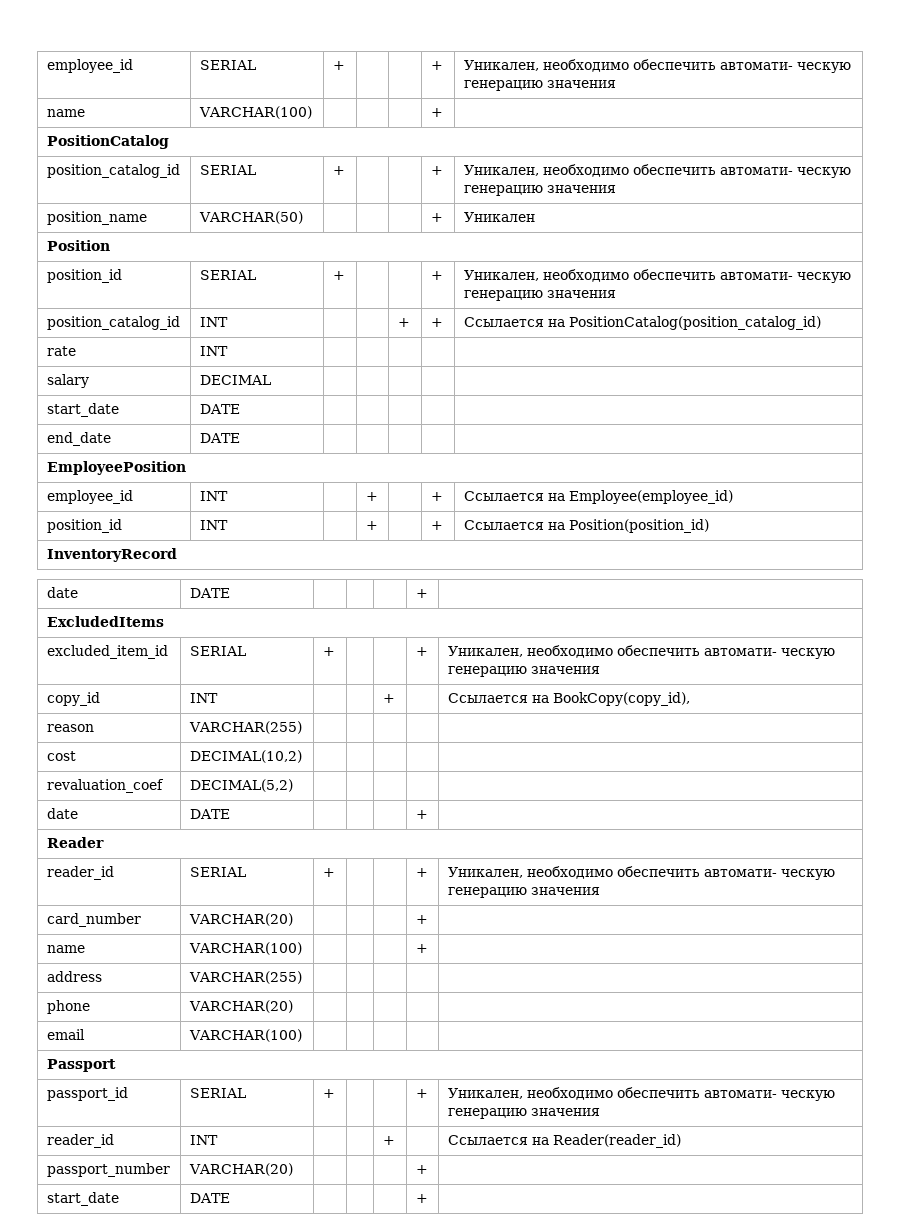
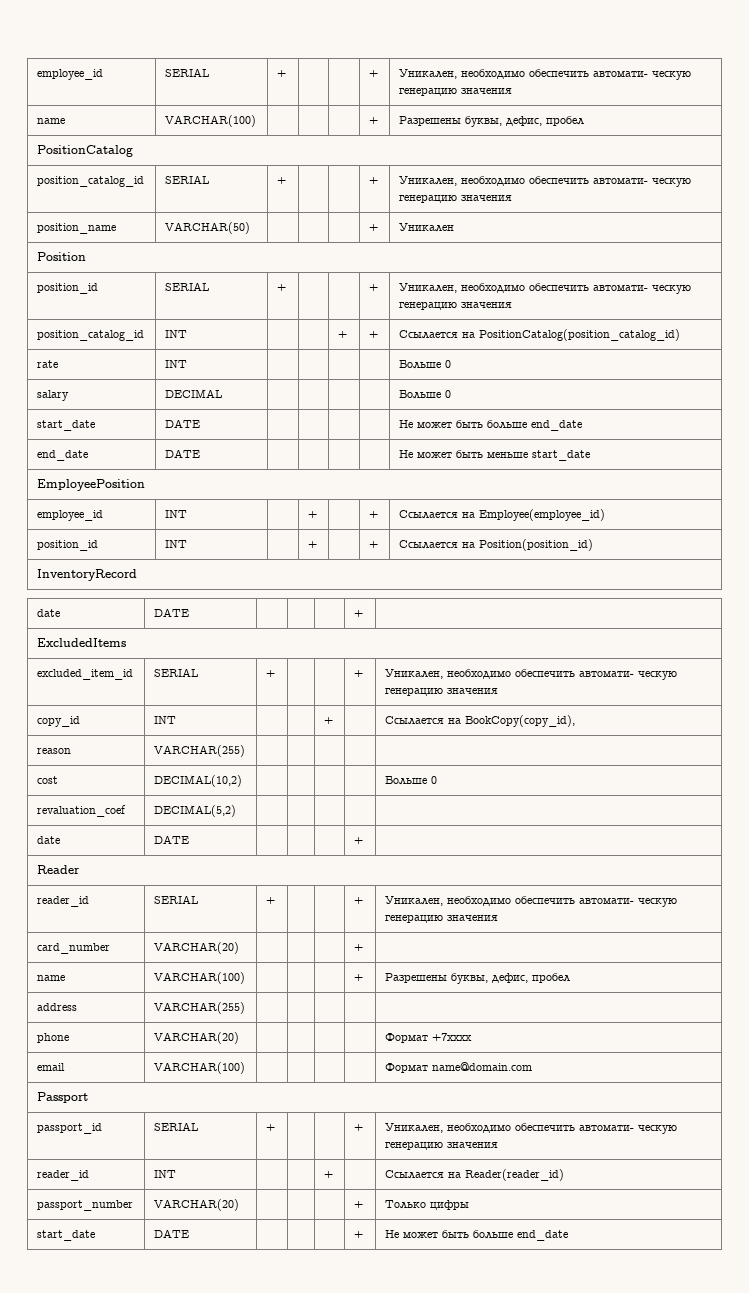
(443, 112) none -> [399,116,585,127] Разрешены буквы, дефис, пробел
(228, 351) none -> [399,360,452,369] Больше 0
(271, 380) none -> [399,390,452,399] Больше 0
[46,432,111,446] [199,433,240,443] // end_date | DATE | | | | | -> [399,420,583,431] [37,450,89,461] [165,449,201,458] [399,450,591,461] Не может быть больше end_date // end_date | DATE | | | | | Не может быть меньше start_date
(302, 756) none -> [385,776,438,785] Больше 0
(428, 948) none -> [385,973,571,984] Разрешены буквы, дефис, пробел
(293, 1006) none -> [385,1033,473,1043] Формат +7хххх
(302, 1035) none -> [385,1062,533,1073] Формат name@domain.com
(428, 1169) none -> [385,1200,470,1210] Только цифры
(428, 1198) none -> [385,1230,569,1241] Не может быть больше end_date

